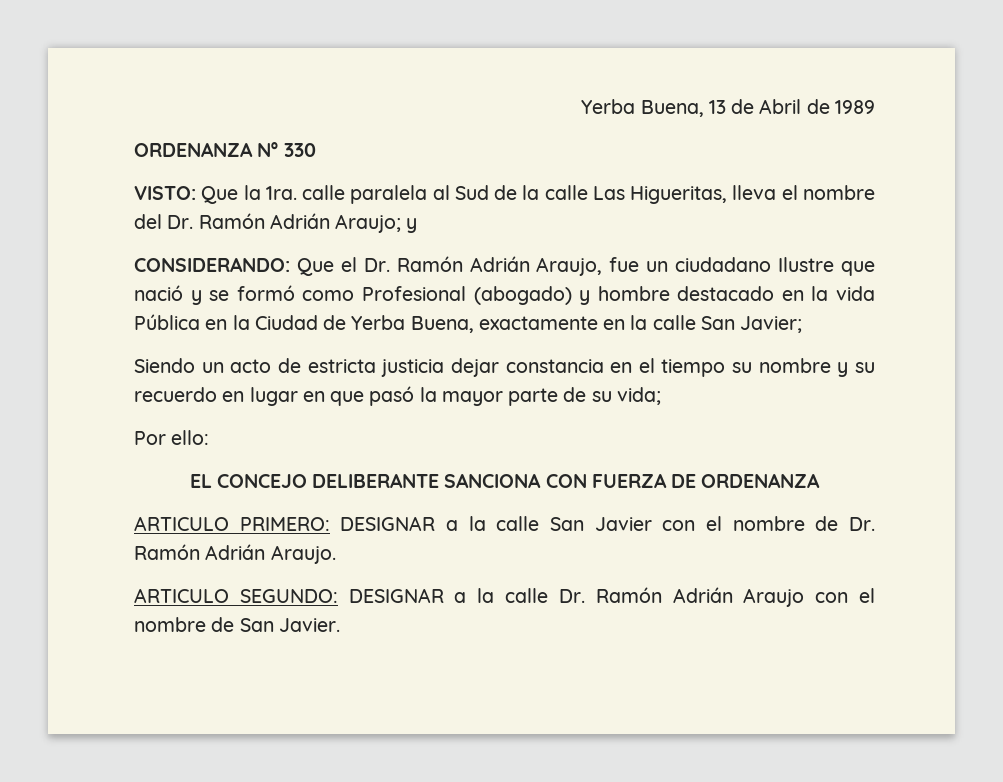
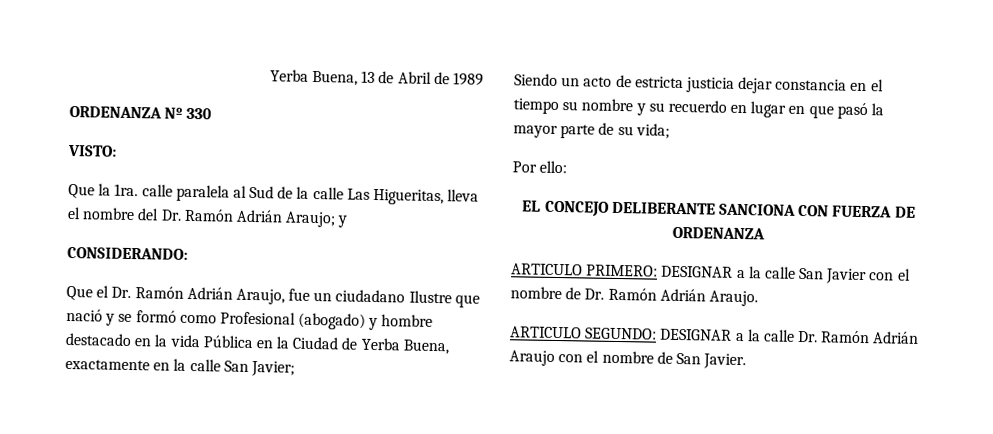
(196, 193) none -> (117, 150) //
(290, 264) none -> (188, 253) //

